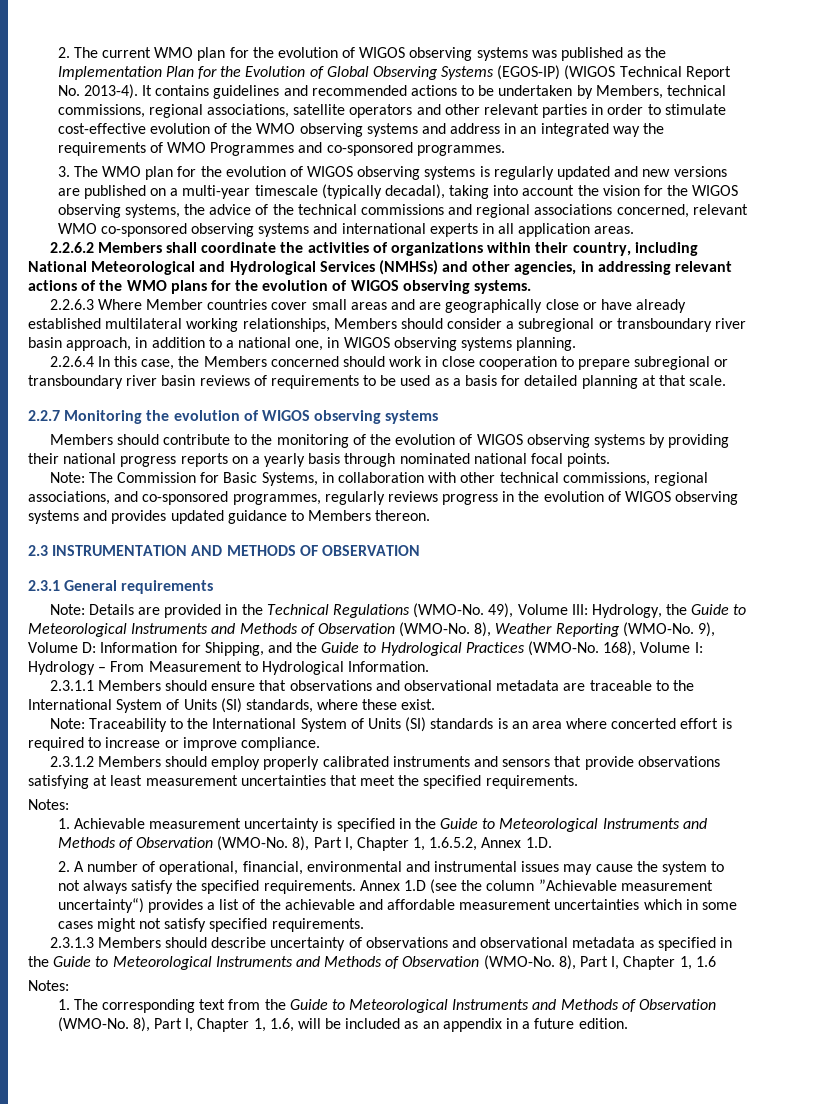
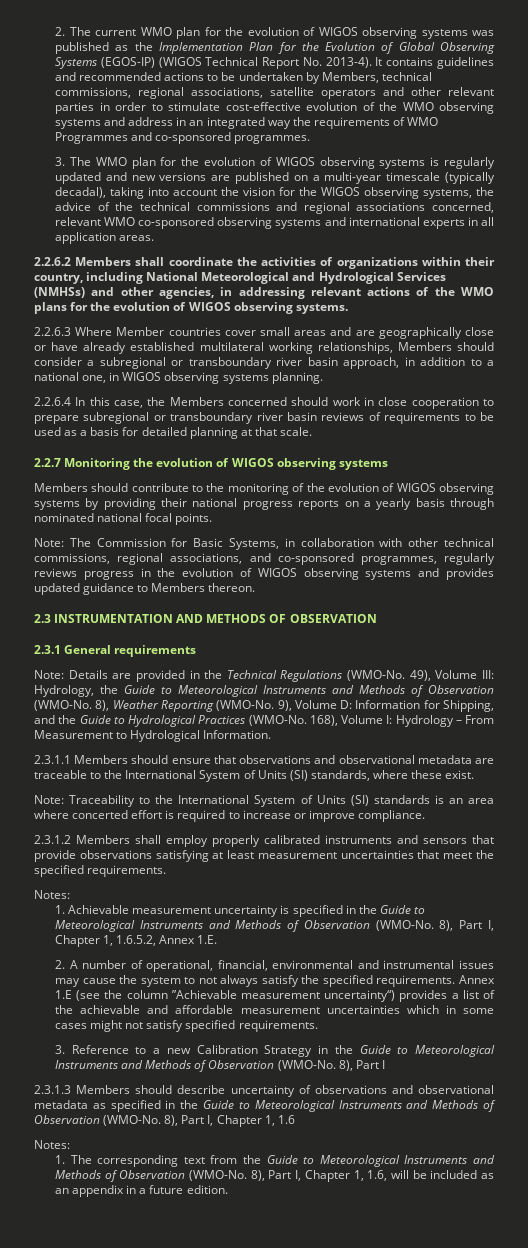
[165,756,208,767] should -> [135,835,161,844] shall
[525,837,552,848] 1.D. -> [197,935,218,944] 1.E.
[403,880,426,891] 1.D -> [55,990,73,999] 1.E
(364, 925) none -> [55,1045,496,1057] [55,1060,385,1072] // 3. Reference to a new Calibration Strategy in the Guide to Meteorological Instruments and Methods of Observation (WMO-No. 8), Part I

